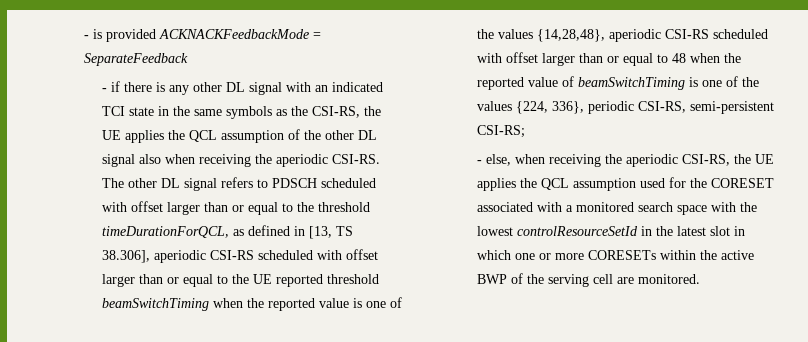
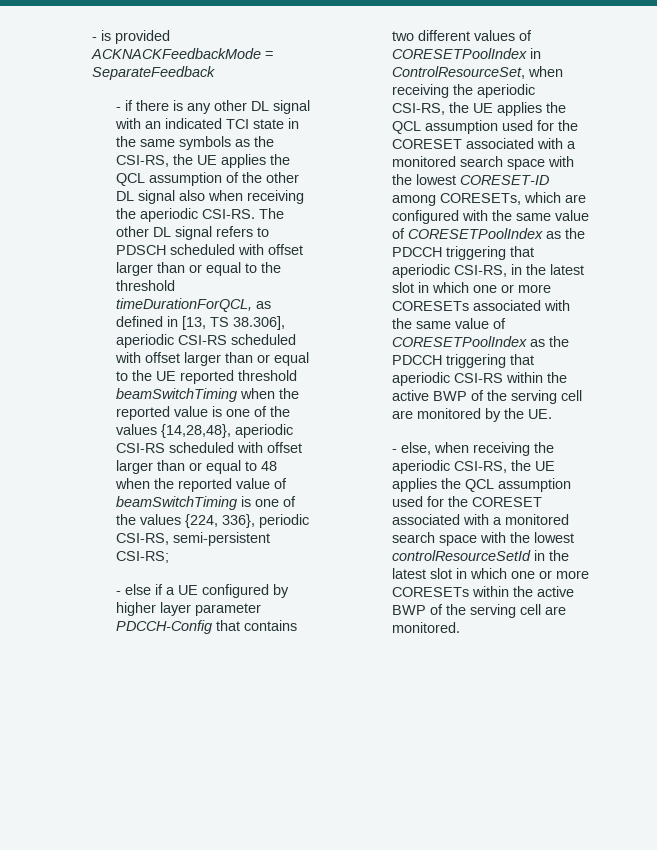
(525, 131) none -> [116,584,290,598] [116,602,262,616] [116,620,298,634] [392,30,533,41] [392,48,542,59] [392,66,564,79] [392,84,536,98] [392,102,567,116] [392,120,579,134] [392,138,577,149] [392,156,575,170] [392,174,550,185] [392,192,587,206] [392,210,590,224] [392,228,586,239] [392,246,535,260] [392,264,585,278] [392,282,552,293] [392,300,571,311] [392,318,507,329] [392,336,570,347] [392,354,535,368] [392,372,568,386] [392,390,583,404] [392,408,553,422] // - else if a UE configured by higher layer parameter PDCCH-Config that contains two different values of CORESETPoolIndex in ControlResourceSet, when receiving the aperiodic CSI-RS, the UE applies the QCL assumption used for the CORESET associated with a monitored search space with the lowest CORESET-ID among CORESETs, which are configured with the same value of CORESETPoolIndex as the PDCCH triggering that aperiodic CSI-RS, in the latest slot in which one or more CORESETs associated with the same value of CORESETPoolIndex as the PDCCH triggering that aperiodic CSI-RS within the active BWP of the serving cell are monitored by the UE.

